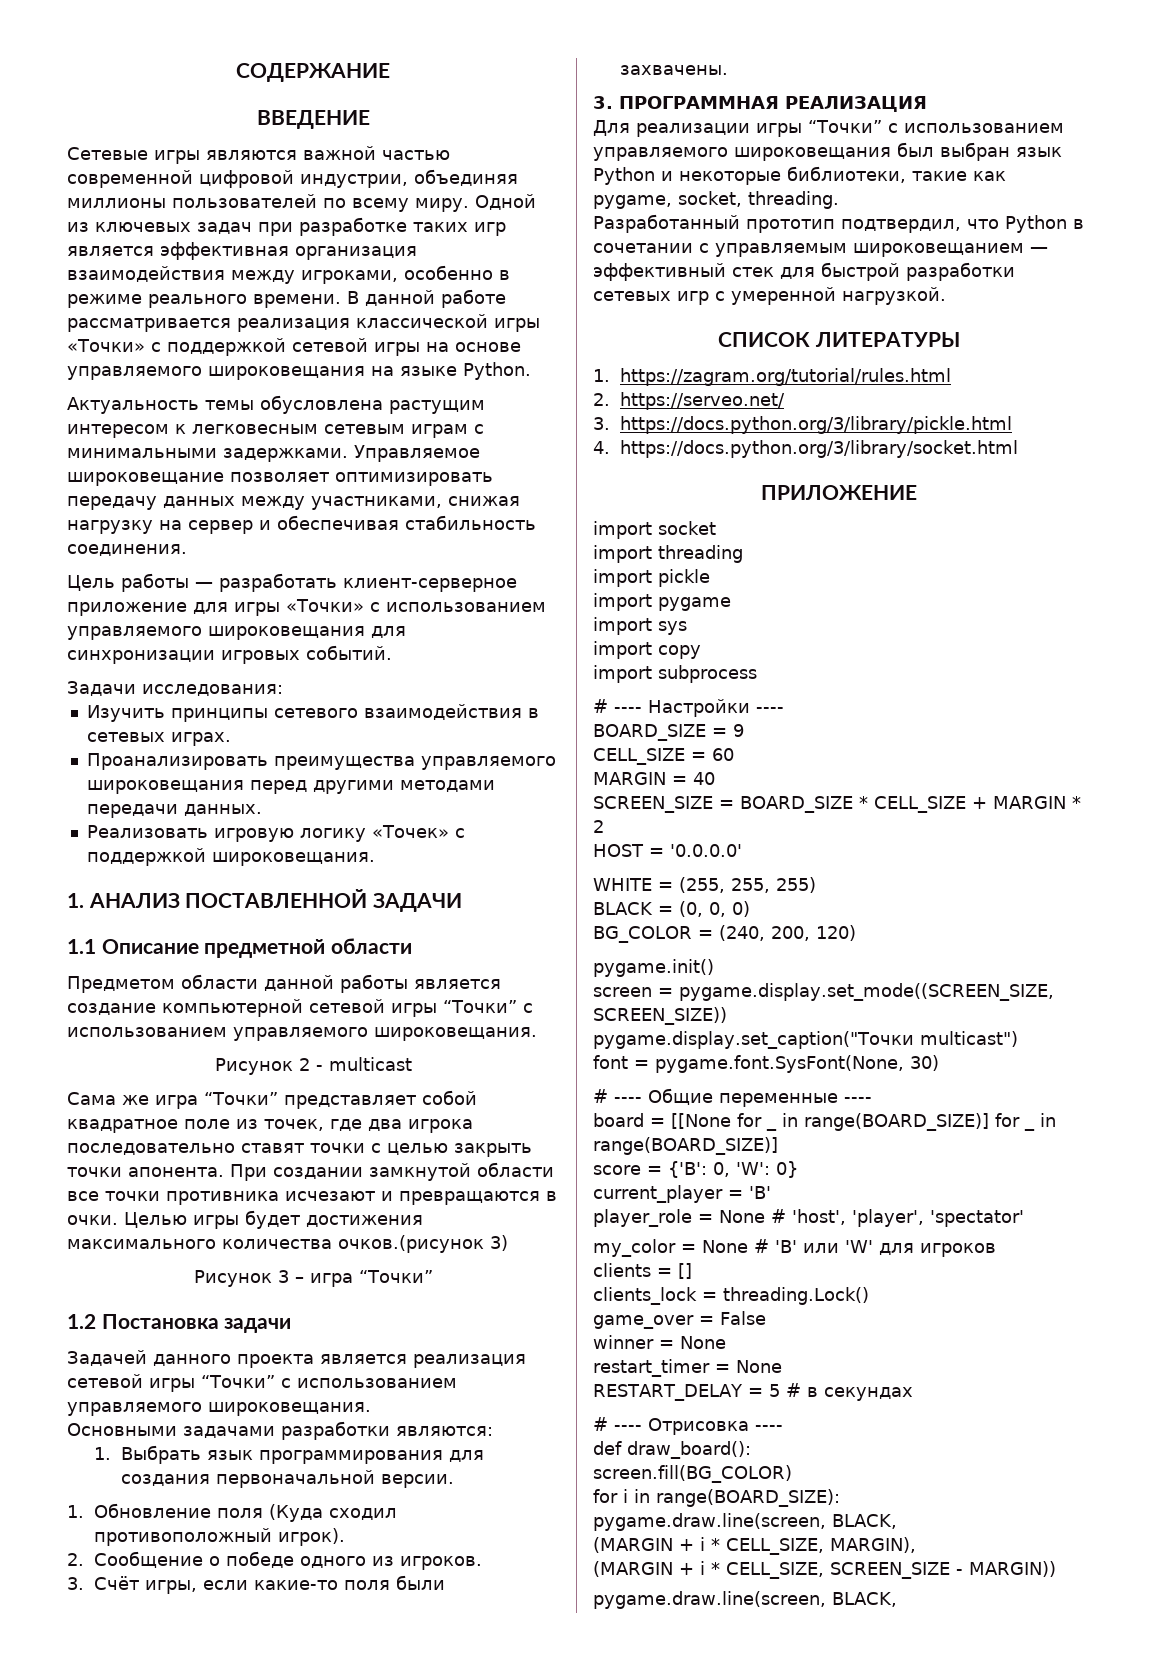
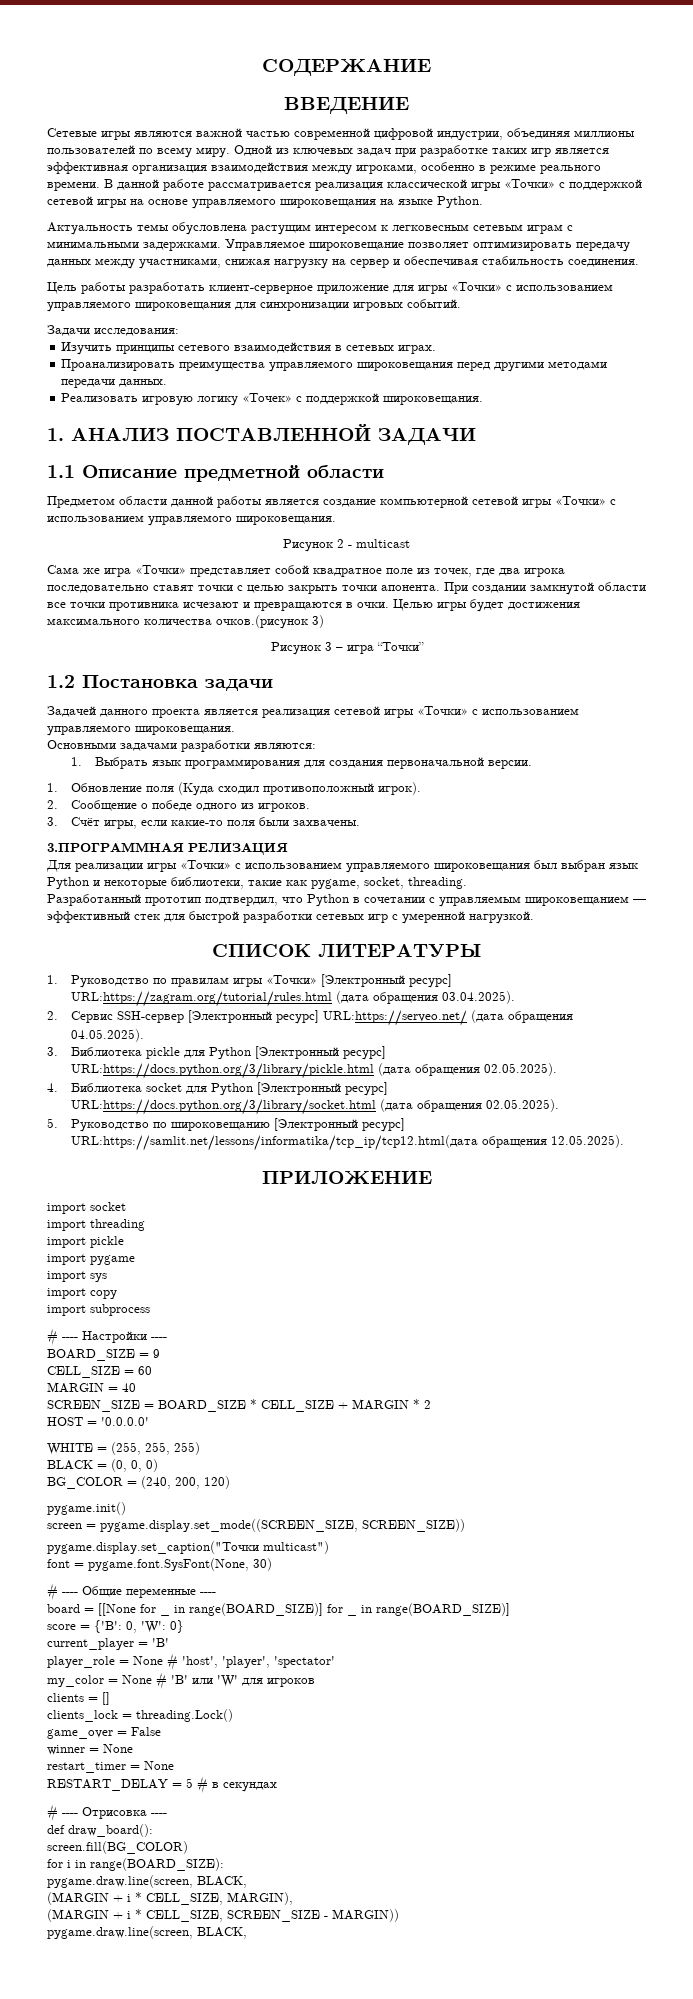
[195,582,213,588] — -> (126, 288) none
[443,1000,517,1013] “Точки” -> [555,496,606,505] «Точки»
[204,1092,278,1105] “Точки” -> [135,565,186,574] «Точки»
[201,1375,275,1388] “Точки” -> [417,706,468,715] «Точки»
[593,96,927,112] 3. ПРОГРАММНАЯ РЕАЛИЗАЦИЯ -> [47,842,288,855] 3.ПРОГРАММНАЯ РЕЛИЗАЦИЯ
[808,120,882,133] “Точки” -> [180,860,231,869] «Точки»
[620,368,952,386] [593,392,786,410] [593,416,1013,434] [593,440,1019,458] https://zagram.org/tutorial/rules.html // 2. https://serveo.net/ // 3. https://docs.python.org/3/library/pickle.html // 4. https://docs.python.org/3/library/socket.html -> [70,974,452,988] [70,991,515,1007] [47,1010,573,1026] [70,1029,144,1042] [47,1046,386,1060] [70,1063,557,1079] [47,1082,388,1096] [70,1099,559,1115] [47,1118,405,1132] [70,1135,624,1151] Руководство по правилам игры «Точки» [Электронный ресурс] URL:https://zagram.org/tutorial/rules.html (дата обращения 03.04.2025). // 2. Сервис SSH-сервер [Электронный ресурс] URL:https://serveo.net/ (дата обращения 04.05.2025). // 3. Библиотека pickle для Python [Электронный ресурс] URL:https://docs.python.org/3/library/pickle.html (дата обращения 02.05.2025). // 4. Библиотека socket для Python [Электронный ресурс] URL:https://docs.python.org/3/library/socket.html (дата обращения 02.05.2025). // 5. Руководство по широковещанию [Электронный ресурс] URL:https://samlit.net/lessons/informatika/tcp_ip/tcp12.html(дата обращения 12.05.2025).

